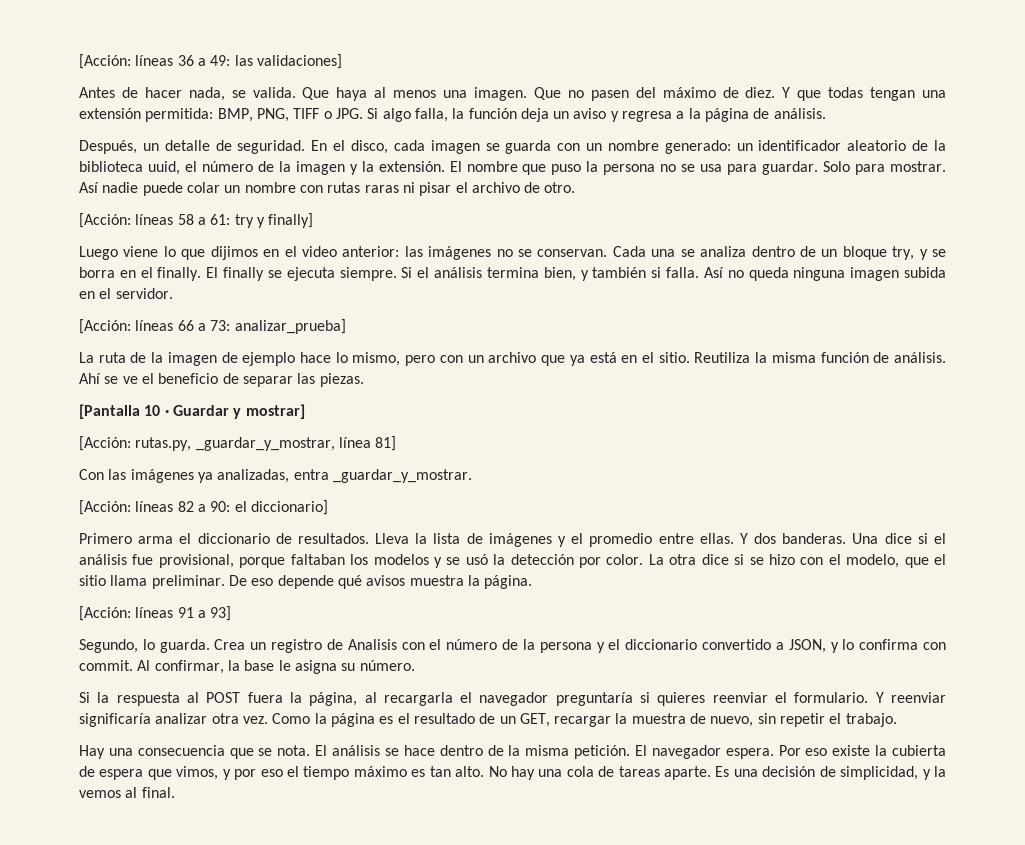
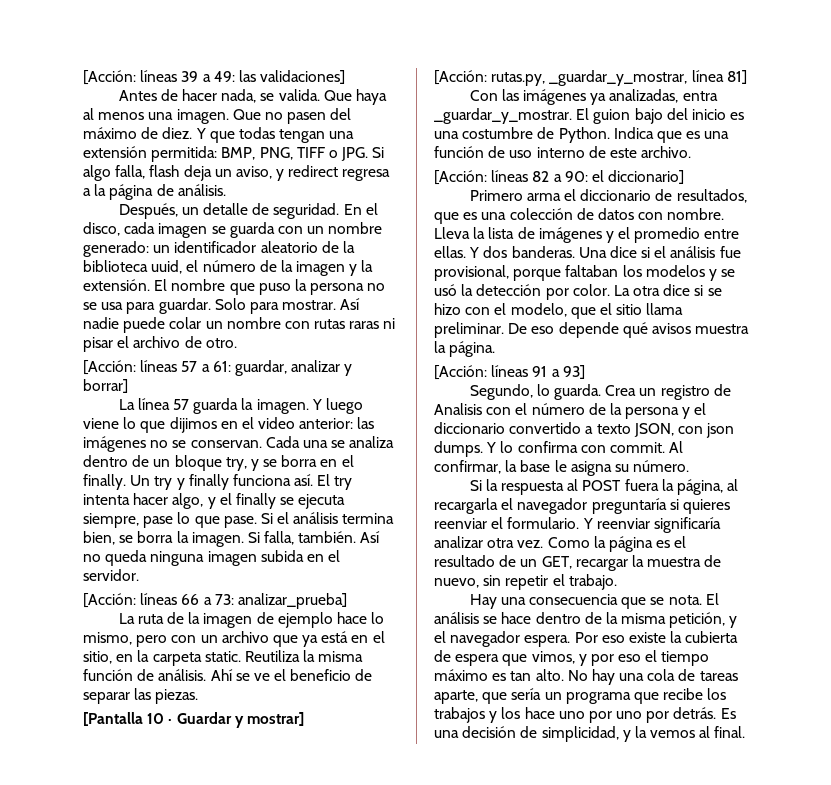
[79,54,194,69] [Acción: líneas 36 -> [83,70,199,85] [Acción: líneas 39
[452,108,619,122] la función deja un aviso y -> [149,165,339,181] flash deja un aviso, y redirect
[177,214,194,225] 58 -> [181,361,198,372] 57
[234,213,314,228] [79,246,118,260] try y finally] // Luego -> [234,360,353,376] [83,379,128,393] [118,398,363,414] guardar, analizar y borrar] // La línea 57 guarda la imagen. Y luego
[206,267,397,281] El finally se ejecuta siempre. -> [130,474,353,490] [83,493,346,509] [83,512,257,528] Un try y finally funciona así. El try intenta hacer algo, y el finally se ejecuta siempre, pase lo que pase.
[580,267,700,281] y también si falla. -> [119,531,357,547] se borra la imagen. Si falla, también.
[658,352,690,363] sitio. -> [83,650,241,666] sitio, en la carpeta static.
(472, 476) none -> [576,108,745,124] [434,127,730,143] [434,146,692,158] El guion bajo del inicio es una costumbre de Python. Indica que es una función de uso interno de este archivo.
[297,533,369,544] resultados. -> [676,189,747,203] [434,208,725,224] resultados, que es una colección de datos con nombre.
[788,639,839,653] JSON, y -> [596,423,735,438] [434,441,497,457] texto JSON, con json dumps. Y
[574,745,647,759] petición. El -> [669,612,738,628] [434,631,446,643] petición, y el
[664,766,712,780] aparte. -> [434,688,727,704] [434,707,717,723] aparte, que sería un programa que recibe los trabajos y los hace uno por uno por detrás.

